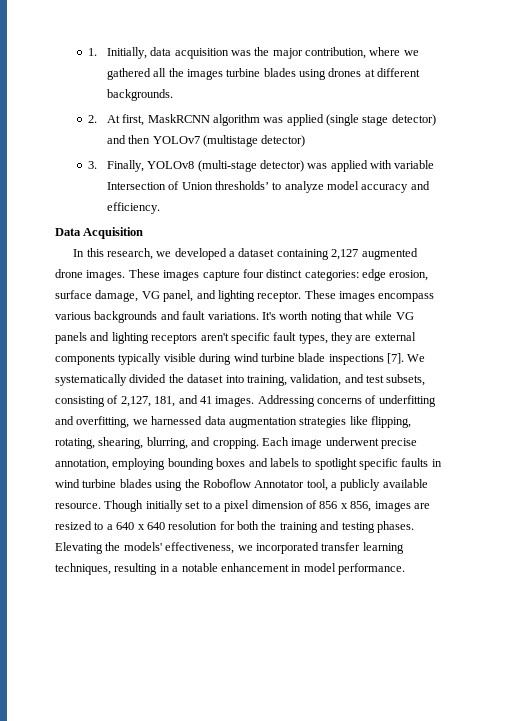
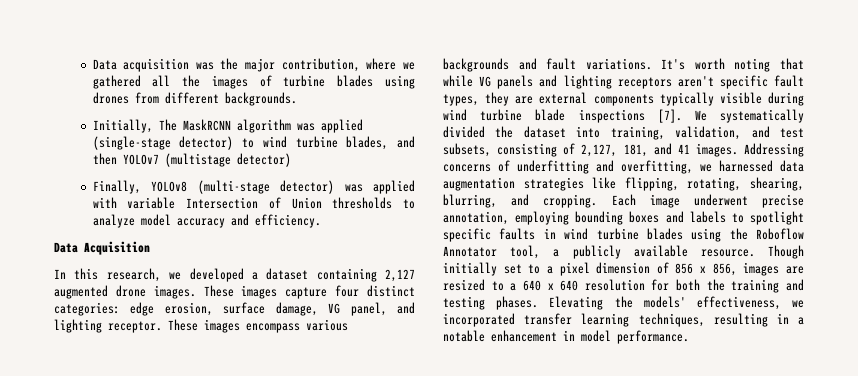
[87,47,172,59] 1. Initially, data -> [92,59,117,70] Data
(223, 74) none -> [259,75,272,87] of
[364,69,375,77] at -> [134,92,159,104] from
[87,114,145,126] 2. At first, -> [92,119,177,133] Initially, The
[326,114,436,126] (single stage detector) -> [92,136,389,150] (single-stage detector) to wind turbine blades,
[87,161,97,169] 3. -> (291, 160) none
[214,181,269,190] thresholds’ -> [332,197,393,209] thresholds

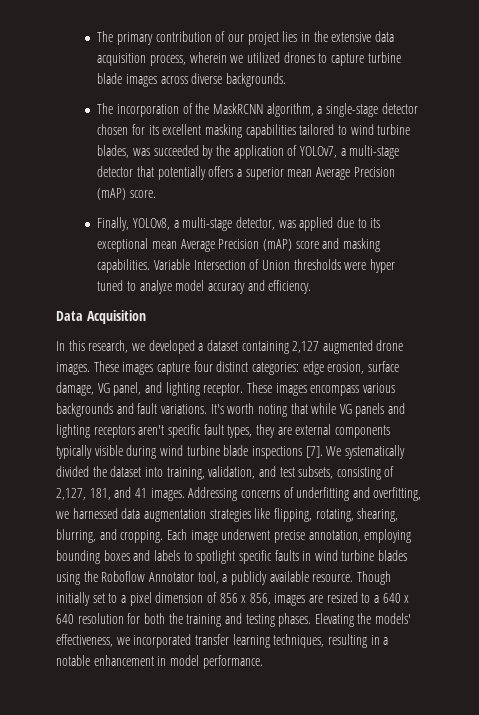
[92,58,415,72] [92,75,415,89] [92,92,297,106] [92,119,363,133] [92,136,415,150] [92,153,291,167] [92,180,415,194] [92,197,176,209] Data acquisition was the major contribution, where we gathered all the images of turbine blades using drones from different backgrounds. // Initially, The MaskRCNN algorithm was applied (single-stage detector) to wind turbine blades, and then YOLOv7 (multistage detector) // Finally, YOLOv8 (multi-stage detector) was applied with variable -> [97,31,394,45] [97,52,401,66] [97,73,287,87] [97,103,418,117] [97,124,411,138] [97,145,400,159] [97,166,395,180] [97,188,157,200] [97,217,381,231] [97,238,380,252] [97,259,191,273] The primary contribution of our project lies in the extensive data acquisition process, wherein we utilized drones to capture turbine blade images across diverse backgrounds. // The incorporation of the MaskRCNN algorithm, a single-stage detector chosen for its excellent masking capabilities tailored to wind turbine blades, was succeeded by the application of YOLOv7, a multi-stage detector that potentially offers a superior mean Average Precision (mAP) score. // Finally, YOLOv8, a multi-stage detector, was applied due to its exceptional mean Average Precision (mAP) score and masking capabilities. Variable
(393, 203) none -> [344,259,395,273] [97,280,124,291] were hyper tuned

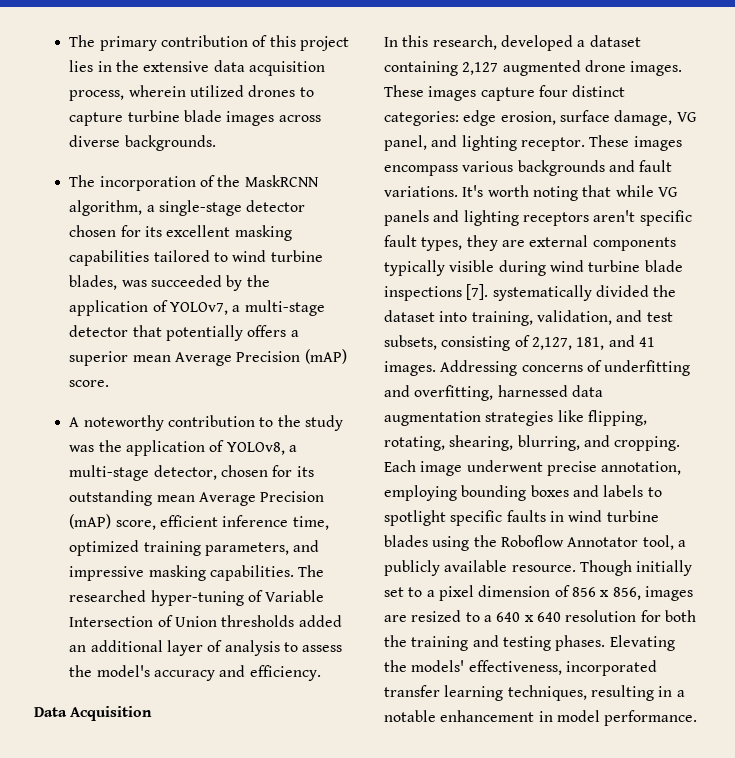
[228,34,245,42] our -> [269,35,296,47] this
[230,55,244,63] we -> (186, 91) none
[97,217,381,231] [97,238,380,252] [97,259,151,273] Finally, YOLOv8, a multi-stage detector, was applied due to its exceptional mean Average Precision (mAP) score and masking capabilities. -> [69,415,343,431] [69,440,297,456] [69,465,314,481] [69,490,325,506] [69,514,329,530] [69,540,320,556] [69,565,325,581] [69,590,264,606] A noteworthy contribution to the study was the application of YOLOv8, a multi-stage detector, chosen for its outstanding mean Average Precision (mAP) score, efficient inference time, optimized training parameters, and impressive masking capabilities. The researched hyper-tuning of
[344,259,395,273] [97,280,205,294] were hyper tuned to analyze model -> [298,615,342,627] [69,640,343,656] [69,665,150,677] added an additional layer of analysis to assess the model's
[131,343,145,351] we -> (497, 42) none
[326,446,342,456] We -> (489, 292) none
[56,511,69,519] we -> (494, 393) none
[116,637,130,645] we -> (562, 667) none

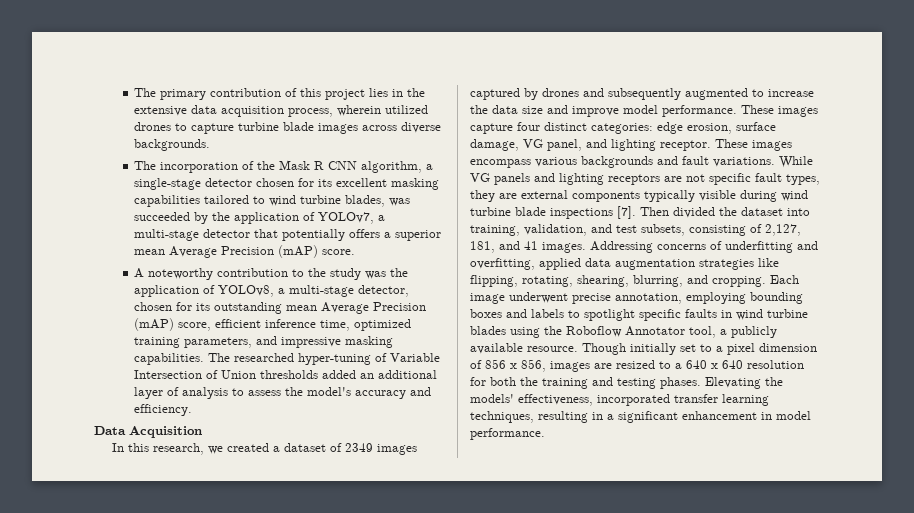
[244,175,319,187] MaskRCNN -> [279,160,358,170] Mask R CNN
[500,35,641,51] [384,60,683,76] developed a dataset containing 2,127 augmented drone images. -> [208,443,418,455] [470,88,814,100] [470,105,737,117] we created a dataset of 2349 images captured by drones and subsequently augmented to increase the data size and improve model performance.
[462,185,654,201] It's worth noting that while -> [779,156,813,168] While
[593,210,636,222] aren't -> [664,174,705,182] are not
[492,285,592,301] systematically -> [640,207,669,216] Then
[497,385,568,397] harnessed -> [539,258,581,270] applied
[384,710,436,722] notable -> [618,411,678,423] significant

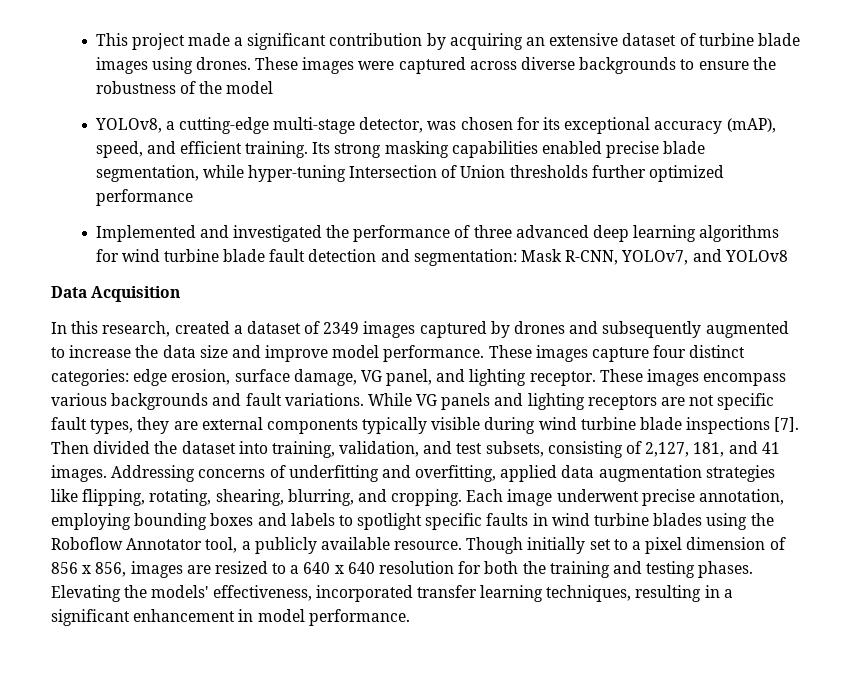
[134,88,426,100] [134,105,429,117] [134,122,442,134] [134,139,211,151] [134,160,434,173] [134,178,440,190] [134,195,411,207] [134,212,386,224] [134,229,442,241] [134,245,356,258] [134,268,409,280] [134,285,410,297] [134,302,427,314] [134,318,412,331] [134,336,394,348] [134,353,441,365] [134,370,438,379] [134,387,432,399] [134,404,193,416] The primary contribution of this project lies in the extensive data acquisition process, wherein utilized drones to capture turbine blade images across diverse backgrounds. // The incorporation of the Mask R CNN algorithm, a single-stage detector chosen for its excellent masking capabilities tailored to wind turbine blades, was succeeded by the application of YOLOv7, a multi-stage detector that potentially offers a superior mean Average Precision (mAP) score. // A noteworthy contribution to the study was the application of YOLOv8, a multi-stage detector, chosen for its outstanding mean Average Precision (mAP) score, efficient inference time, optimized training parameters, and impressive masking capabilities. The researched hyper-tuning of Variable Intersection of Union thresholds added an additional layer of analysis to assess the model's accuracy and efficiency. -> [95,33,800,50] [95,57,776,74] [95,81,274,94] [94,117,776,134] [95,141,706,158] [95,165,725,182] [95,189,193,206] [95,225,780,242] [95,249,788,266] This project made a significant contribution by acquiring an extensive dataset of turbine blade images using drones. These images were captured across diverse backgrounds to ensure the robustness of the model // YOLOv8, a cutting-edge multi-stage detector, was chosen for its exceptional accuracy (mAP), speed, and efficient training. Its strong masking capabilities enabled precise blade segmentation, while hyper-tuning Intersection of Union thresholds further optimized performance // Implemented and investigated the performance of three advanced deep learning algorithms for wind turbine blade fault detection and segmentation: Mask R-CNN, YOLOv7, and YOLOv8
[208,446,224,454] we -> (171, 329) none

